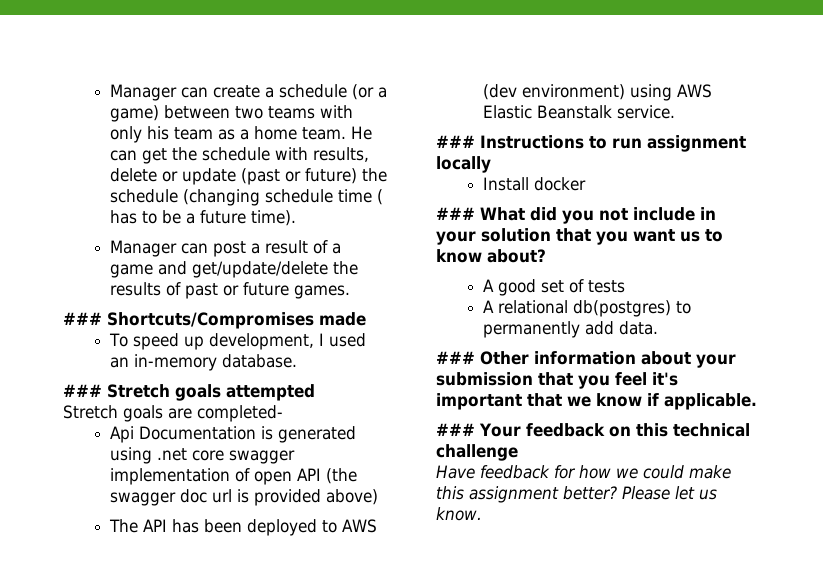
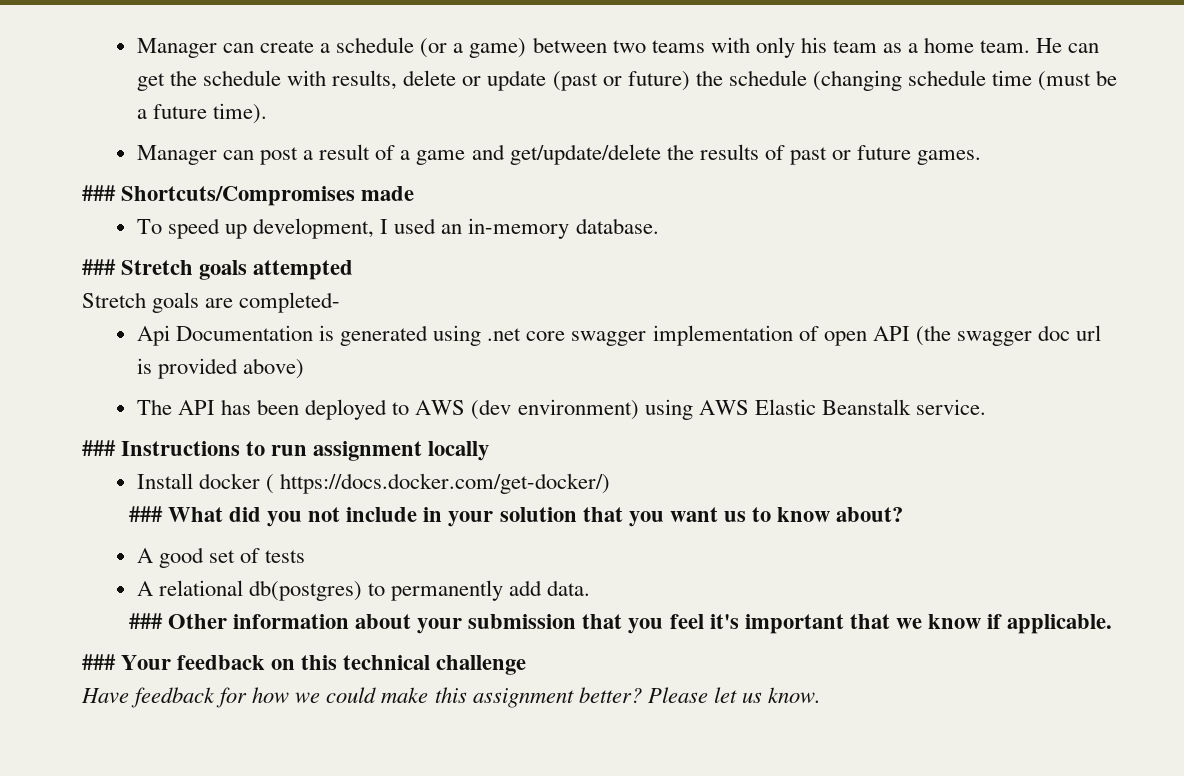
[376,189,383,205] [109,210,157,224] ( has to -> [1038,71,1092,91] (must
(586, 184) none -> [266,473,611,494] ( https://docs.docker.com/get-docker/)

